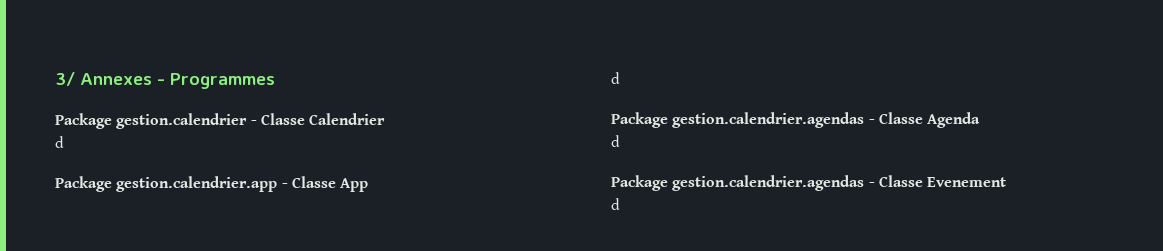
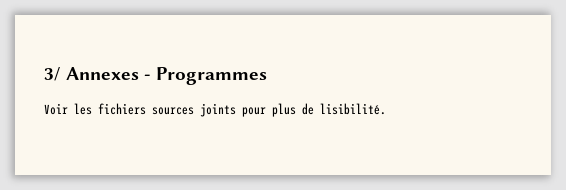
[55,113,386,129] [55,136,64,148] [55,176,369,192] [611,72,620,84] [611,112,981,128] [611,135,620,147] [611,175,1007,191] [611,198,620,210] Package gestion.calendrier - Classe Calendrier // d // Package gestion.calendrier.app - Classe App // d // Package gestion.calendrier.agendas - Classe Agenda // d // Package gestion.calendrier.agendas - Classe Evenement // d -> [44,103,386,117] Voir les fichiers sources joints pour plus de lisibilité.

